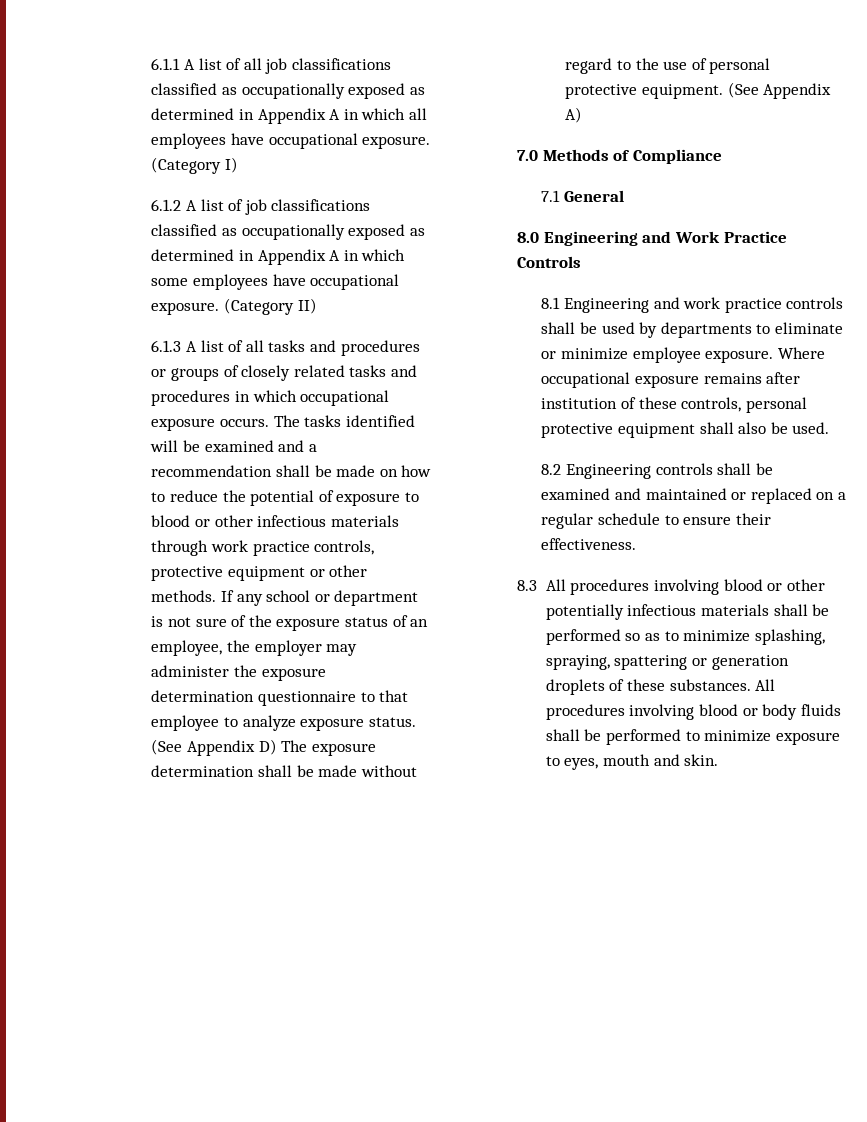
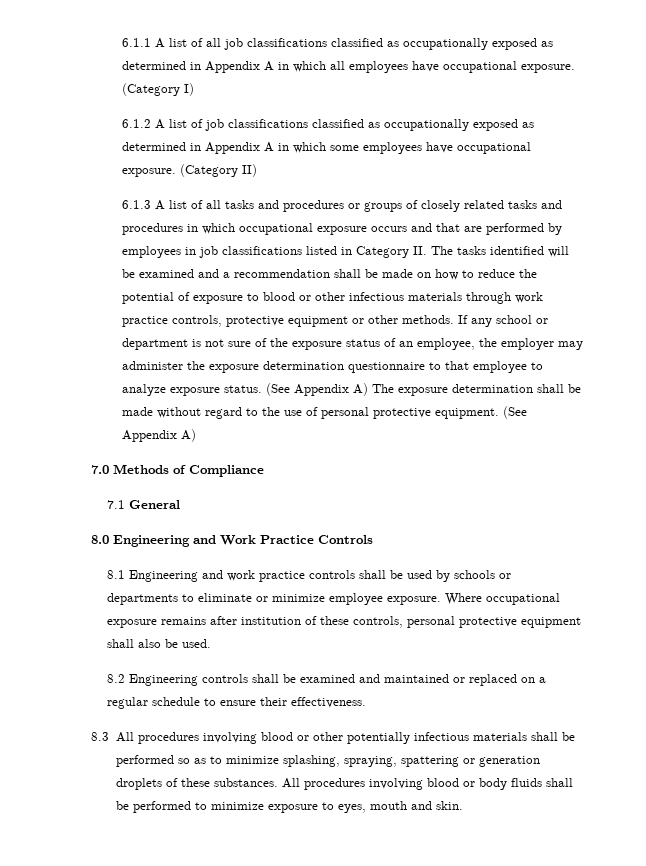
[220,418,270,427] occurs. -> [370,223,562,235] [121,246,427,258] occurs and that are performed by employees in job classifications listed in Category II.
[258,739,277,755] D) -> [352,383,368,396] A)
(658, 330) none -> [453,570,511,579] schools or

